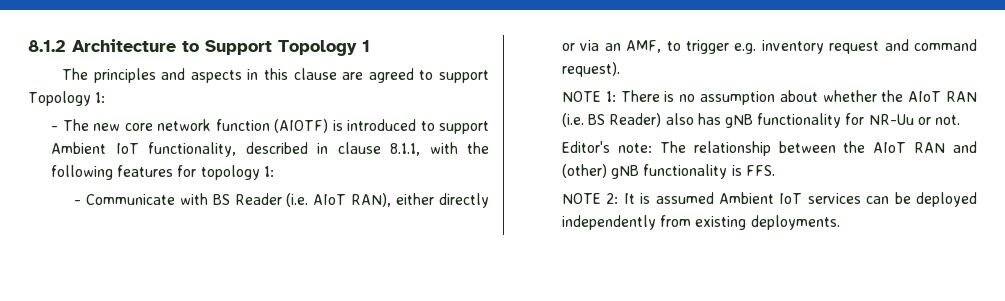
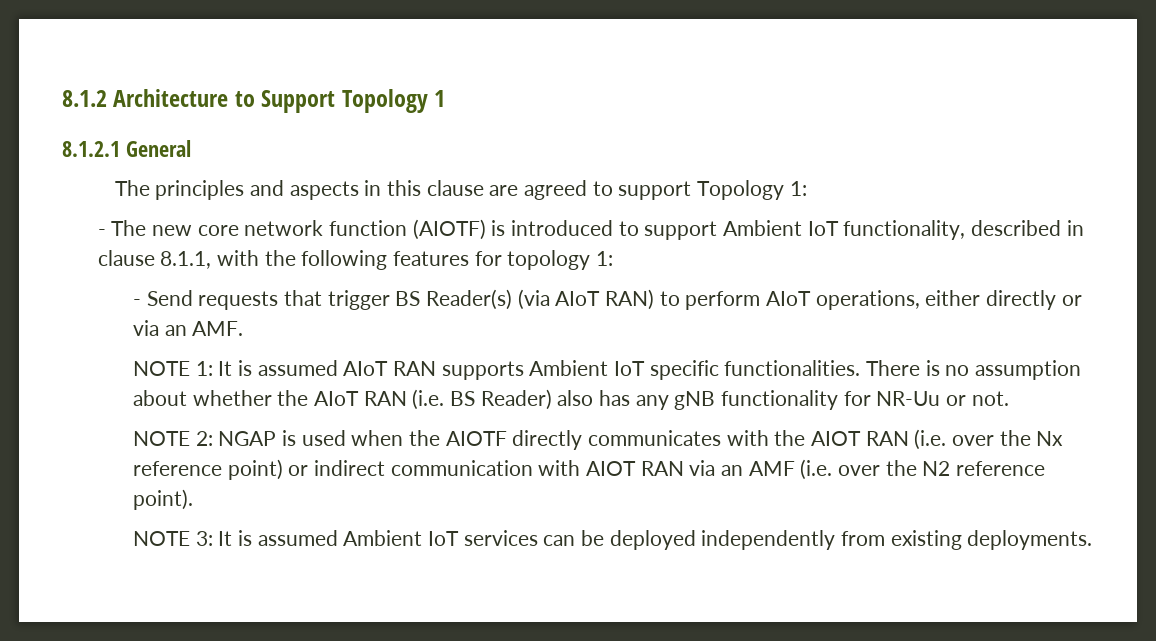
(370, 46) none -> [62,140,191,157] // 8.1.2.1 General
[85,193,392,207] Communicate with BS Reader (i.e. AIoT RAN), -> [146,289,920,310] Send requests that trigger BS Reader(s) (via AIoT RAN) to perform AIoT operations,
[626,39,977,54] [562,62,621,77] [562,91,616,102] AMF, to trigger e.g. inventory request and command request). // NOTE 1: -> [192,321,244,336] [133,360,861,380] AMF. // NOTE 1: It is assumed AIoT RAN supports Ambient IoT specific functionalities.
(721, 119) none -> [635,395,669,410] any
[562,141,977,156] [562,164,775,179] [562,193,619,204] Editor's note: The relationship between the AIoT RAN and (other) gNB functionality is FFS. // NOTE 2: -> [133,429,1064,450] [133,459,1046,480] [133,489,194,510] [133,531,213,546] NOTE 2: NGAP is used when the AIOTF directly communicates with the AIOT RAN (i.e. over the Nx reference point) or indirect communication with AIOT RAN via an AMF (i.e. over the N2 reference point). // NOTE 3:

